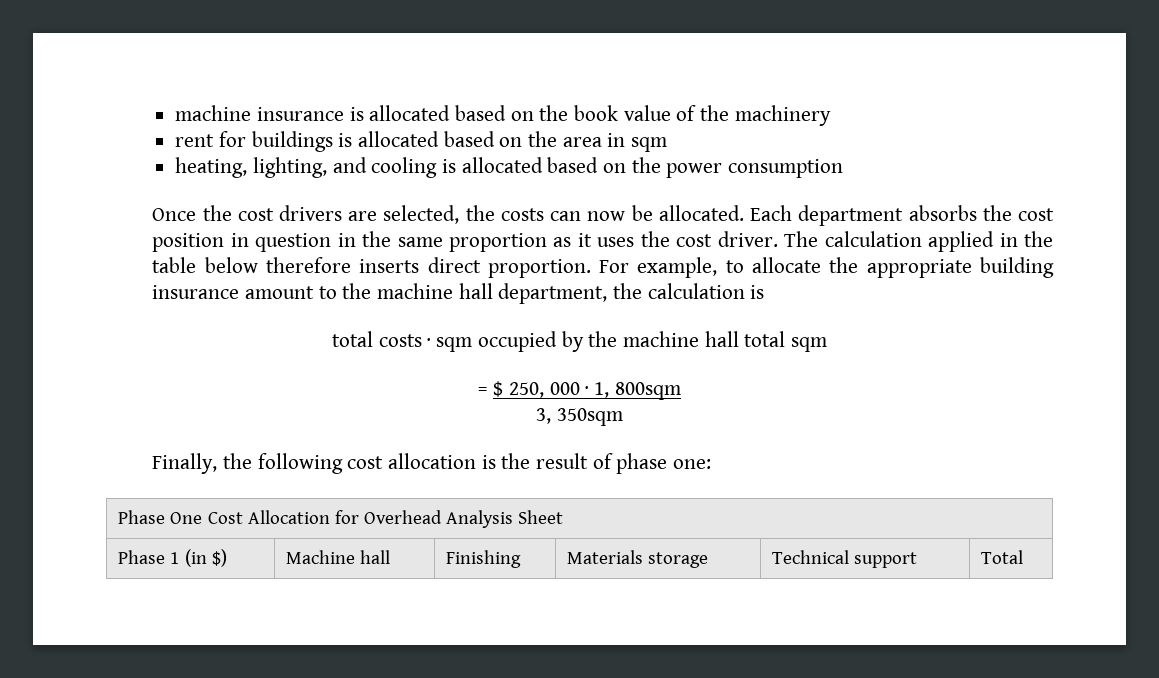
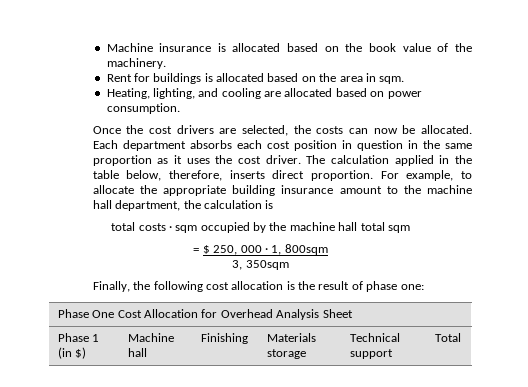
[175,105,252,121] machine -> [106,43,153,52] Machine
[734,105,831,126] [175,134,215,147] machinery // rent -> [106,58,166,69] [106,74,132,82] machinery. // Rent
[631,137,668,152] [175,157,248,178] sqm // heating, -> [379,76,405,84] [106,88,150,99] sqm. // Heating,
[442,157,844,178] is allocated based on the power consumption -> [264,88,422,99] [106,103,180,114] are allocated based on power consumption.
[982,205,1012,221] the -> [236,140,262,149] each
[204,257,351,273] below therefore -> [126,170,223,181] below, therefore,

